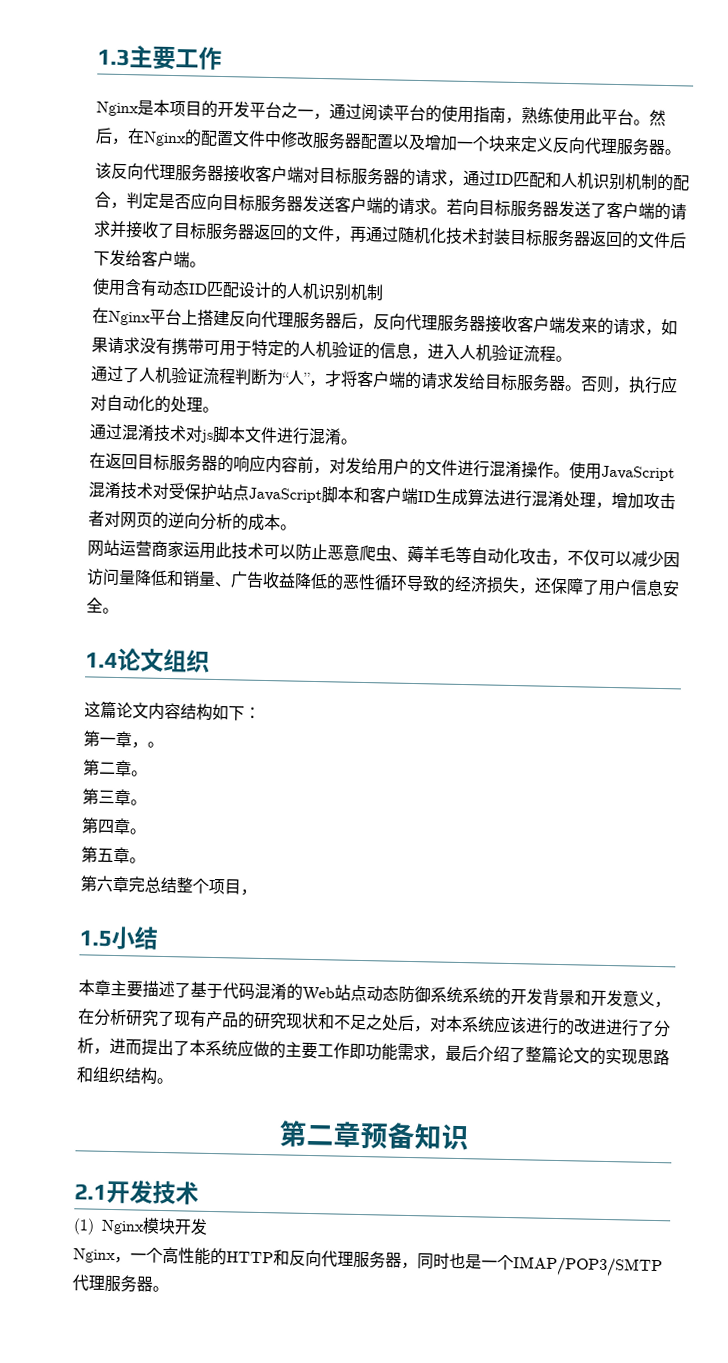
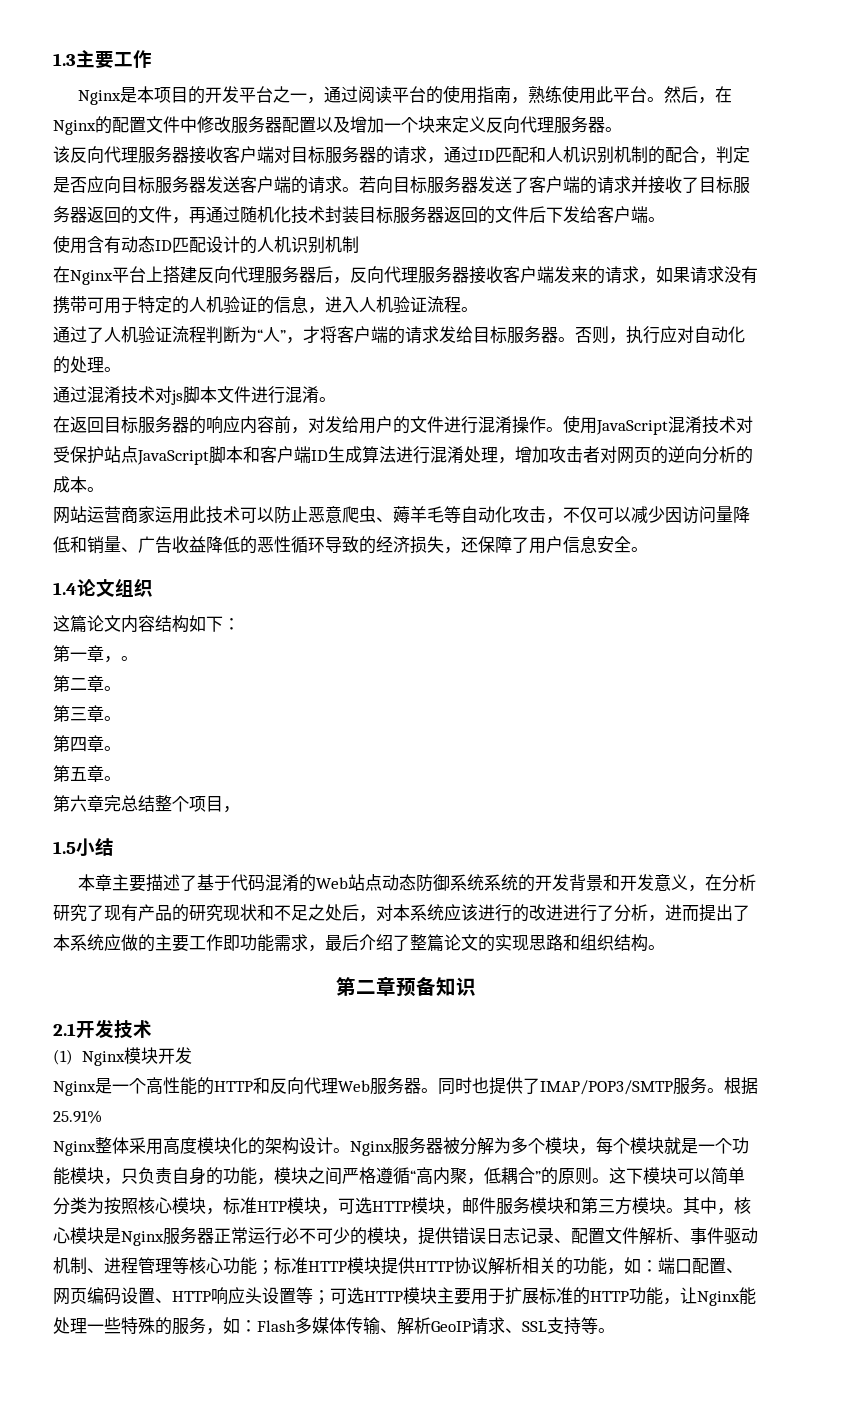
[114,1256,131,1264] ， -> [95,1078,112,1094] 是
[353,1250,663,1278] [72,1274,153,1293] 服务器，同时也是一个IMAP/POP3/SMTP代理服务器 -> [338,1077,758,1095] [53,1110,102,1124] [53,1137,749,1156] [53,1167,745,1185] [53,1197,751,1215] [53,1227,758,1246] [53,1257,743,1275] [53,1287,756,1306] [53,1317,598,1335] Web服务器。同时也提供了IMAP/POP3/SMTP服务。根据25.91% // Nginx整体采用高度模块化的架构设计。Nginx服务器被分解为多个模块，每个模块就是一个功能模块，只负责自身的功能，模块之间严格遵循“高内聚，低耦合”的原则。这下模块可以简单分类为按照核心模块，标准HTP模块，可选HTTP模块，邮件服务模块和第三方模块。其中，核心模块是Nginx服务器正常运行必不可少的模块，提供错误日志记录、配置文件解析、事件驱动机制、进程管理等核心功能；标准HTTP模块提供HTTP协议解析相关的功能，如：端口配置、网页编码设置、HTTP响应头设置等；可选HTTP模块主要用于扩展标准的HTTP功能，让Nginx能处理一些特殊的服务，如：Flash多媒体传输、解析GeoIP请求、SSL支持等

